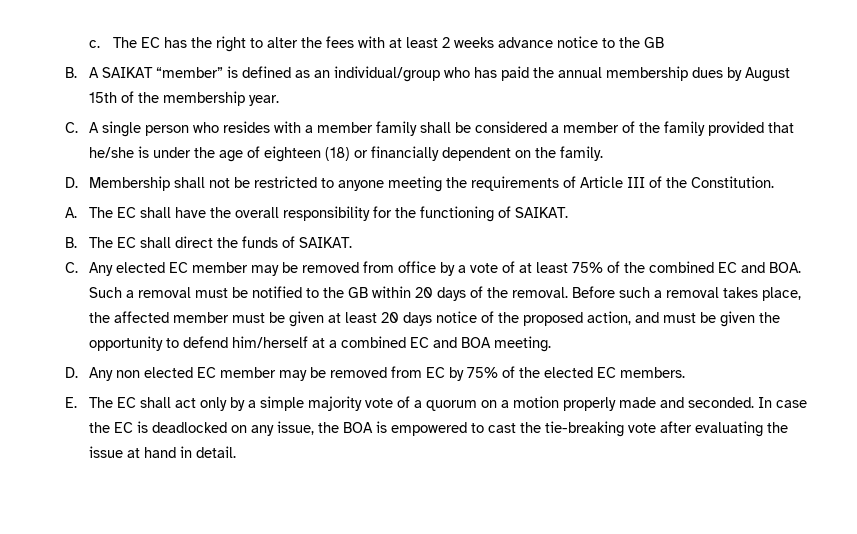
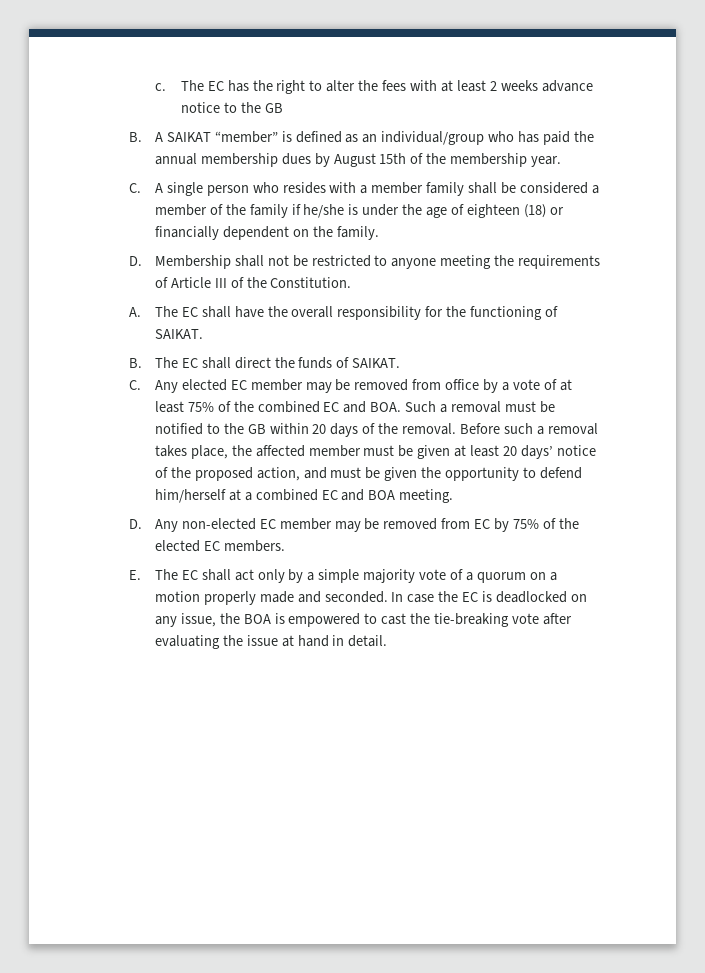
[707,121,794,136] provided that -> [291,204,301,215] if
[402,312,432,326] days -> [520,445,553,459] days’
[115,367,193,378] non elected -> [181,518,256,530] non-elected

